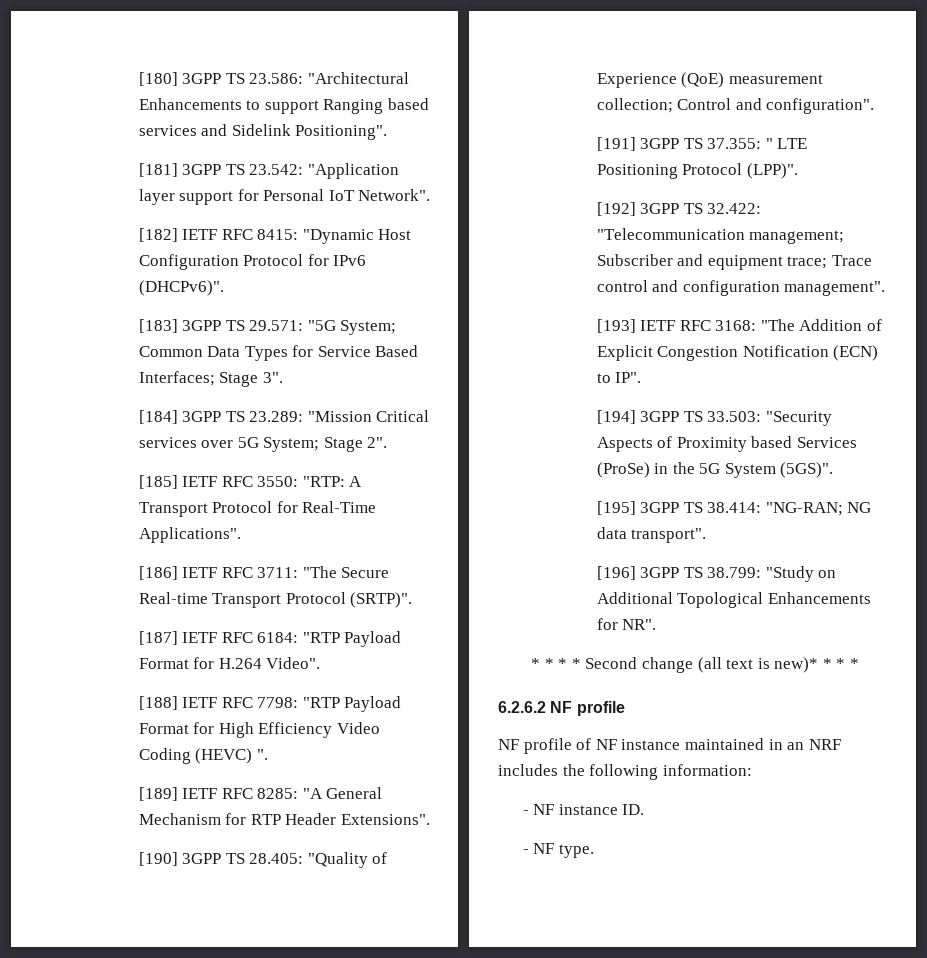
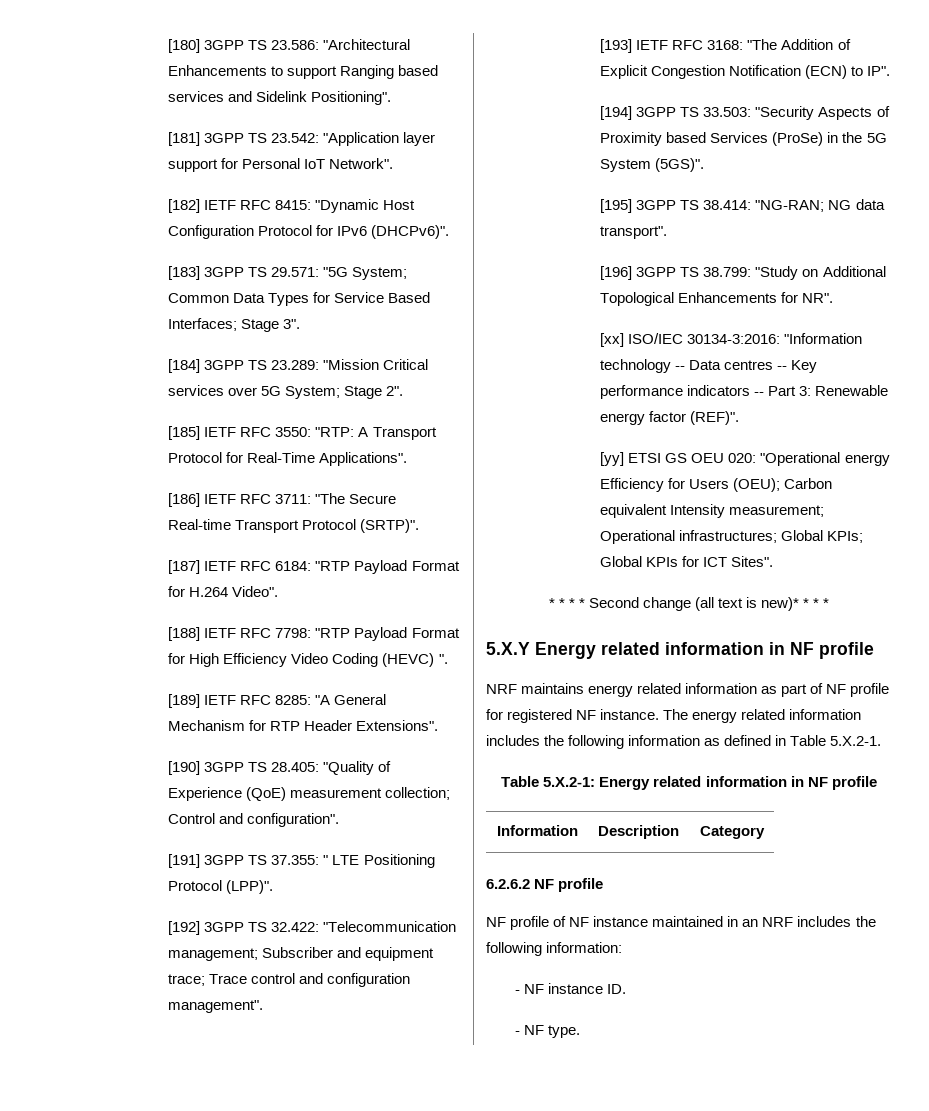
(657, 624) none -> [600,333,863,347] [600,359,818,373] [600,385,889,399] [600,411,740,425] [600,452,890,466] [600,478,833,492] [600,504,825,518] [600,530,864,544] [600,556,774,567] // [xx] ISO/IEC 30134-3:2016: "Information technology -- Data centres -- Key performance indicators -- Part 3: Renewable energy factor (REF)". // [yy] ETSI GS OEU 020: "Operational energy Efficiency for Users (OEU); Carbon equivalent Intensity measurement; Operational infrastructures; Global KPIs; Global KPIs for ICT Sites".
(860, 663) none -> [486,642,874,659] [486,683,890,697] [486,709,862,723] [486,735,882,749] [501,776,877,790] [496,825,578,836] [598,825,679,839] [699,826,765,839] // 5.X.Y Energy related information in NF profile // NRF maintains energy related information as part of NF profile for registered NF instance. The energy related information includes the following information as defined in Table 5.X.2-1. // Table 5.X.2-1: Energy related information in NF profile // Information | Description | Category

